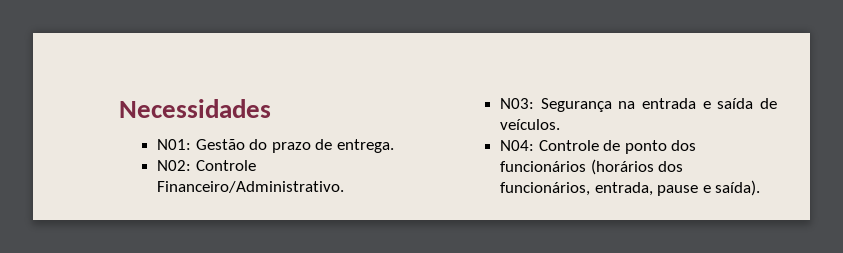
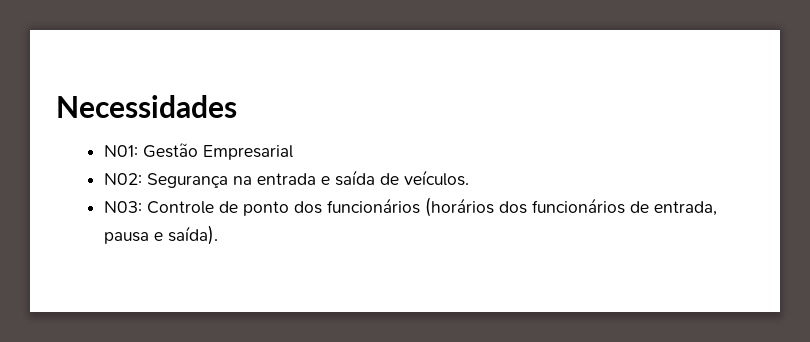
[249,139,394,153] [156,160,256,171] [156,181,344,193] [499,98,534,109] do prazo de entrega. // N02: Controle Financeiro/Administrativo. // N03: -> [202,145,293,160] [103,173,142,185] Empresarial // N02:
[499,140,534,151] N04: -> [103,201,142,213] N03:
[499,182,699,196] funcionários, entrada, pause -> [531,198,717,216] [103,232,149,244] funcionários de entrada, pausa

